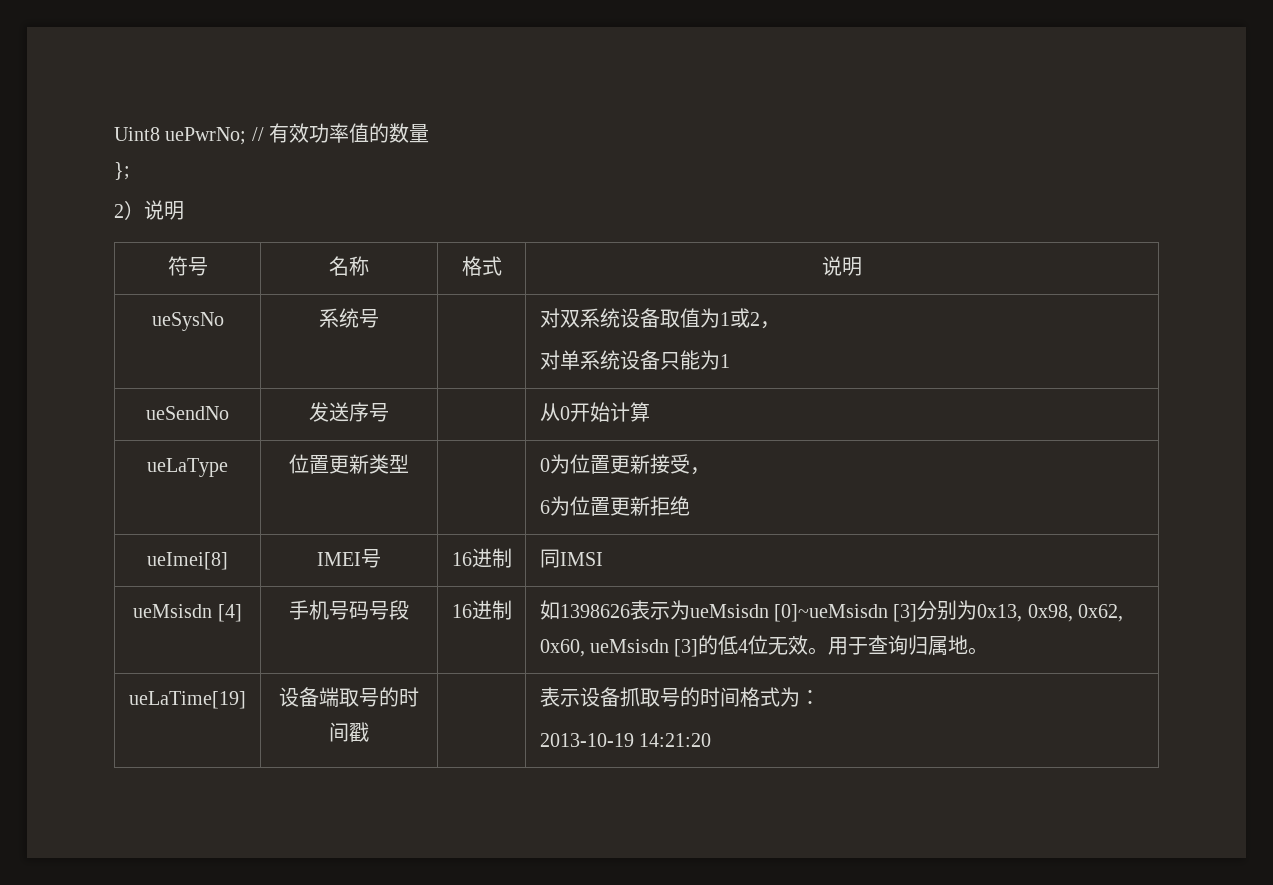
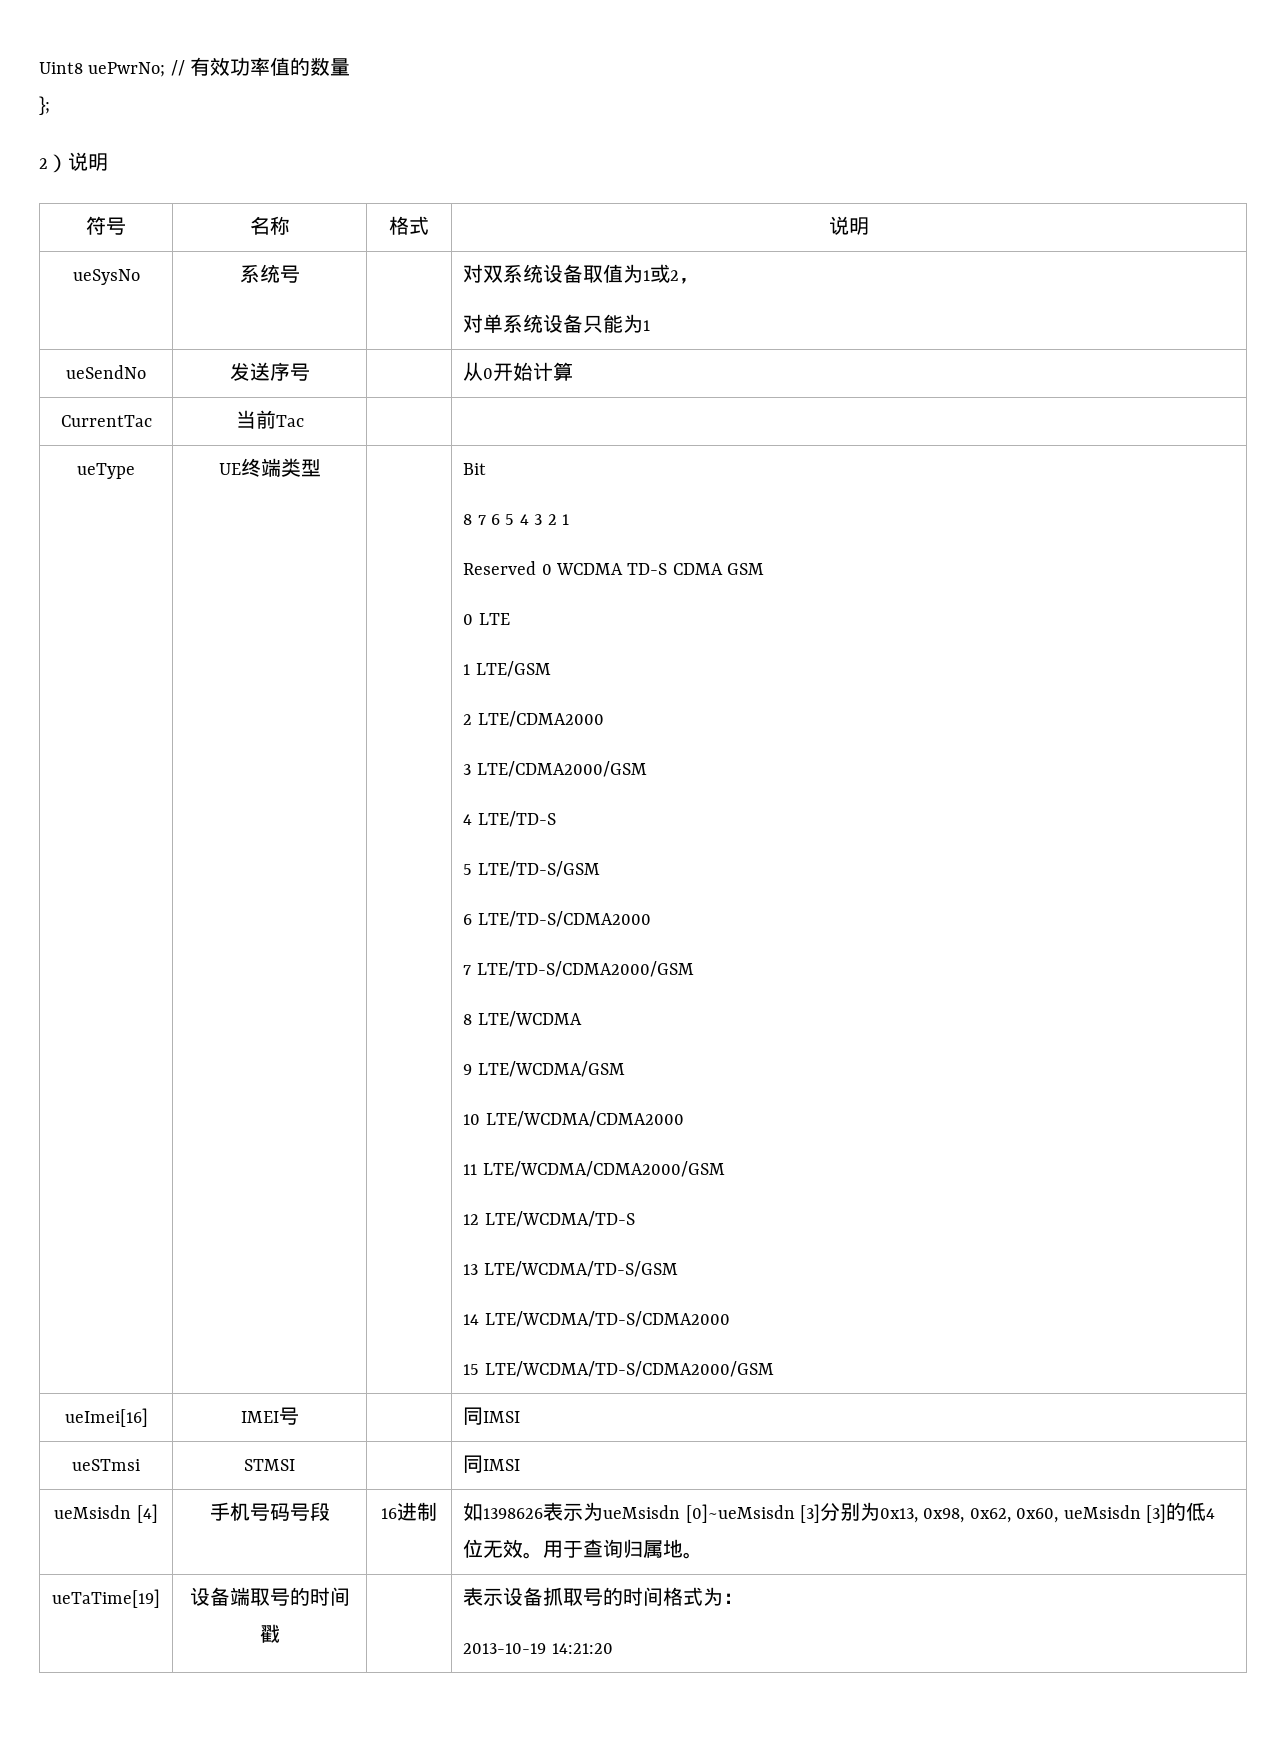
[147,458,228,477] [289,454,409,474] [539,454,710,475] [539,496,690,516] [147,552,228,570] [317,549,381,568] [451,548,512,568] ueLaType | 位置更新类型 | | 0为位置更新接受， // 6为位置更新拒绝 // ueImei[8] | IMEI号 | 16进制 -> [60,415,152,427] [235,410,304,429] [77,463,135,479] [218,458,321,477] [463,463,487,475] [463,514,570,525] [463,561,765,575] [463,613,510,625] [463,661,551,677] [463,711,604,727] [463,761,647,777] [463,811,556,827] [463,861,600,877] [463,911,651,927] [463,961,694,977] [463,1011,582,1027] [463,1061,625,1077] [463,1111,684,1127] [463,1161,725,1177] [463,1211,635,1227] [463,1261,678,1277] [463,1311,730,1327] [463,1361,774,1377] [64,1408,148,1427] [240,1407,299,1425] [463,1407,521,1425] [72,1459,140,1471] [243,1459,295,1471] CurrentTac | 当前Tac | | // ueType | UE终端类型 | | Bit // 8 7 6 5 4 3 2 1 // Reserved 0 WCDMA TD-S CDMA GSM // 0 LTE // 1 LTE/GSM // 2 LTE/CDMA2000 // 3 LTE/CDMA2000/GSM // 4 LTE/TD-S // 5 LTE/TD-S/GSM // 6 LTE/TD-S/CDMA2000 // 7 LTE/TD-S/CDMA2000/GSM // 8 LTE/WCDMA // 9 LTE/WCDMA/GSM // 10 LTE/WCDMA/CDMA2000 // 11 LTE/WCDMA/CDMA2000/GSM // 12 LTE/WCDMA/TD-S // 13 LTE/WCDMA/TD-S/GSM // 14 LTE/WCDMA/TD-S/CDMA2000 // 15 LTE/WCDMA/TD-S/CDMA2000/GSM // ueImei[16] | IMEI号 | | 同IMSI // ueSTmsi | STMSI |
[129,691,246,709] ueLaTime[19] -> [52,1589,160,1608] ueTaTime[19]

